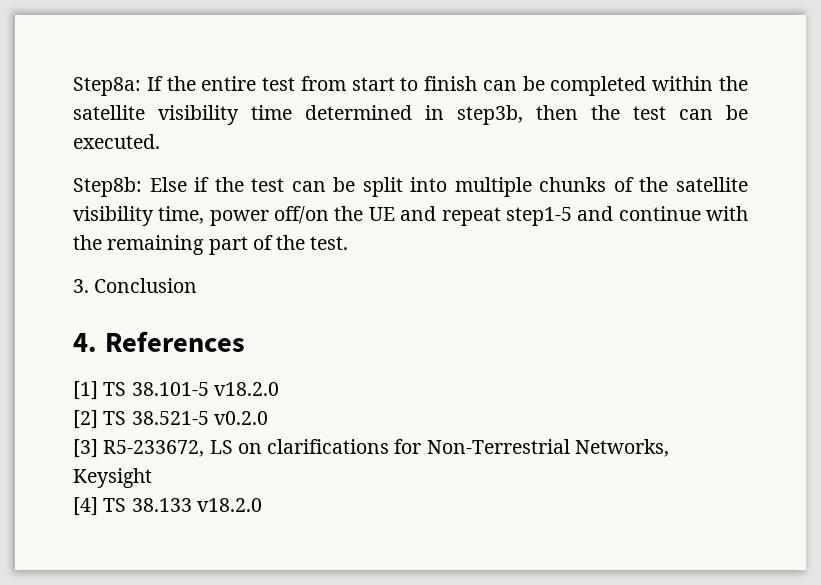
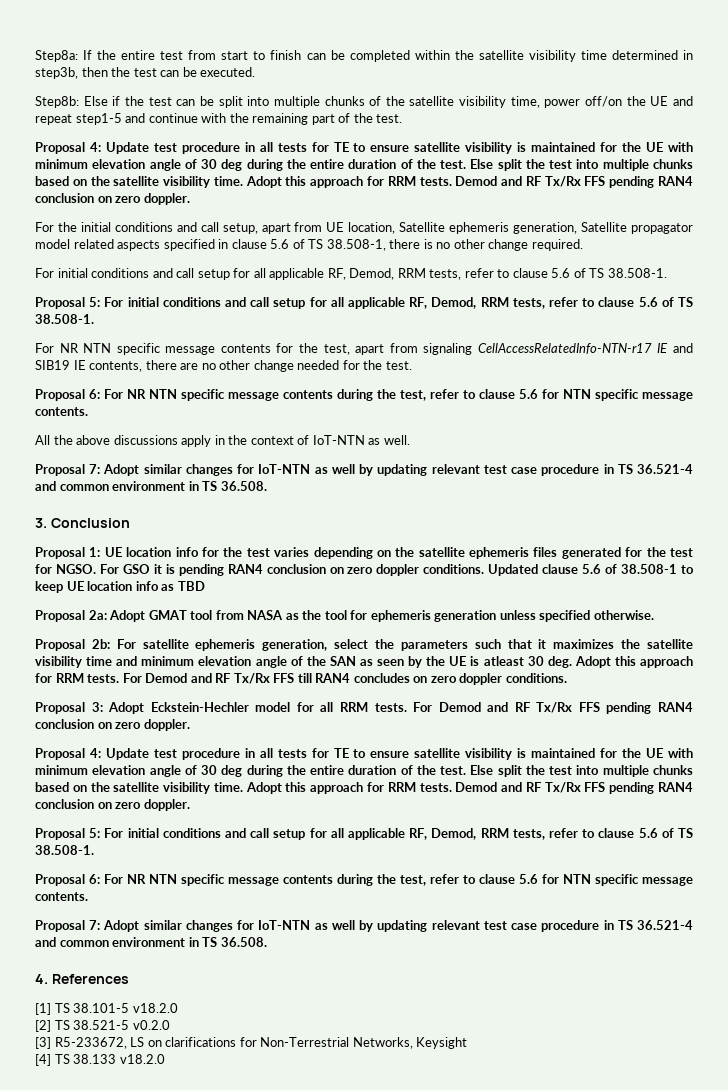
[73,278,198,293] 3. Conclusion -> [35,142,693,154] [35,159,693,171] [35,176,694,188] [35,193,190,205] [35,222,693,234] [35,239,583,251] [35,268,667,280] [35,297,694,309] [35,314,94,324] [35,343,693,355] [35,360,412,372] [35,389,693,401] [35,407,88,416] [35,435,410,447] [35,464,694,476] [35,481,267,491] [35,518,130,528] [35,547,694,559] [35,564,695,576] [35,581,205,593] [35,610,654,622] [35,639,693,651] [35,656,694,668] [35,673,567,685] [35,702,693,714] [35,719,190,731] [35,748,693,760] [35,765,693,777] [35,782,694,794] [35,799,190,811] [35,828,694,840] [35,845,94,855] [35,874,693,886] [35,892,88,901] [35,920,694,932] [35,937,267,947] Proposal 4: Update test procedure in all tests for TE to ensure satellite visibility is maintained for the UE with minimum elevation angle of 30 deg during the entire duration of the test. Else split the test into multiple chunks based on the satellite visibility time. Adopt this approach for RRM tests. Demod and RF Tx/Rx FFS pending RAN4 conclusion on zero doppler. // For the initial conditions and call setup, apart from UE location, Satellite ephemeris generation, Satellite propagator model related aspects specified in clause 5.6 of TS 38.508-1, there is no other change required. // For initial conditions and call setup for all applicable RF, Demod, RRM tests, refer to clause 5.6 of TS 38.508-1. // Proposal 5: For initial conditions and call setup for all applicable RF, Demod, RRM tests, refer to clause 5.6 of TS 38.508-1. // For NR NTN specific message contents for the test, apart from signaling CellAccessRelatedInfo-NTN-r17 IE and SIB19 IE contents, there are no other change needed for the test. // Proposal 6: For NR NTN specific message contents during the test, refer to clause 5.6 for NTN specific message contents. // All the above discussions apply in the context of IoT-NTN as well. // Proposal 7: Adopt similar changes for IoT-NTN as well by updating relevant test case procedure in TS 36.521-4 and common environment in TS 36.508. // 3. Conclusion // Proposal 1: UE location info for the test varies depending on the satellite ephemeris files generated for the test for NGSO. For GSO it is pending RAN4 conclusion on zero doppler conditions. Updated clause 5.6 of 38.508-1 to keep UE location info as TBD // Proposal 2a: Adopt GMAT tool from NASA as the tool for ephemeris generation unless specified otherwise. // Proposal 2b: For satellite ephemeris generation, select the parameters such that it maximizes the satellite visibility time and minimum elevation angle of the SAN as seen by the UE is atleast 30 deg. Adopt this approach for RRM tests. For Demod and RF Tx/Rx FFS till RAN4 concludes on zero doppler conditions. // Proposal 3: Adopt Eckstein-Hechler model for all RRM tests. For Demod and RF Tx/Rx FFS pending RAN4 conclusion on zero doppler. // Proposal 4: Update test procedure in all tests for TE to ensure satellite visibility is maintained for the UE with minimum elevation angle of 30 deg during the entire duration of the test. Else split the test into multiple chunks based on the satellite visibility time. Adopt this approach for RRM tests. Demod and RF Tx/Rx FFS pending RAN4 conclusion on zero doppler. // Proposal 5: For initial conditions and call setup for all applicable RF, Demod, RRM tests, refer to clause 5.6 of TS 38.508-1. // Proposal 6: For NR NTN specific message contents during the test, refer to clause 5.6 for NTN specific message contents. // Proposal 7: Adopt similar changes for IoT-NTN as well by updating relevant test case procedure in TS 36.521-4 and common environment in TS 36.508.

